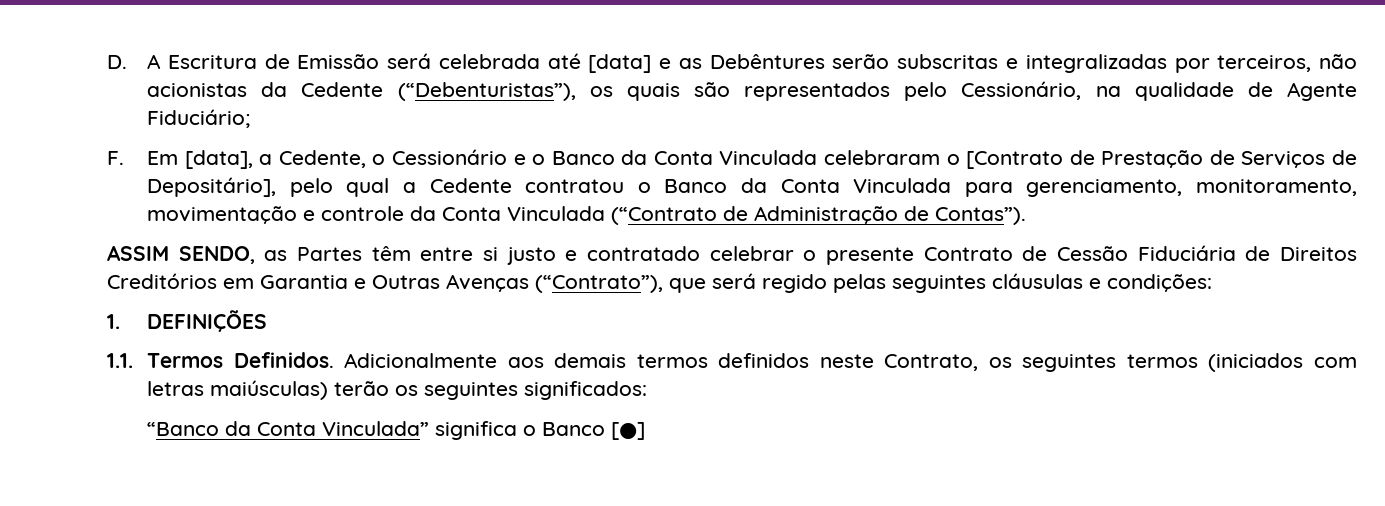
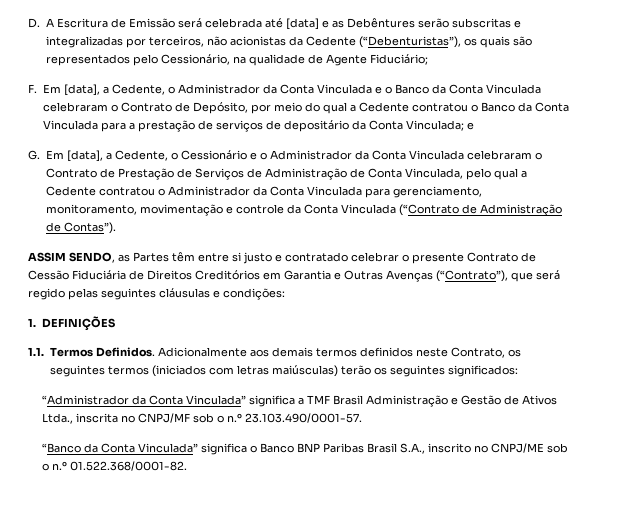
[392,149,508,165] Cessionário -> [177,84,372,94] Administrador da Conta Vinculada
[966,151,1064,169] [Contrato -> [120,102,569,114] [42,120,474,132] [28,150,542,162] [45,168,97,178] Contrato de Depósito, por meio do qual a Cedente contratou o Banco da Conta Vinculada para a prestação de serviços de depositário da Conta Vinculada; e // G. Em [data], a Cedente, o Cessionário e o Administrador da Conta Vinculada celebraram o Contrato
[147,177,277,197] Depositário], -> [264,168,463,180] Administração de Conta Vinculada,
[664,179,728,193] Banco -> [167,186,250,196] Administrador
(648, 390) none -> [42,395,558,407] [42,413,363,424] // “Administrador da Conta Vinculada” significa a TMF Brasil Administração e Gestão de Ativos Ltda., inscrita no CNPJ/MF sob o n.º 23.103.490/0001-57.
[611,422,646,440] [●] -> [297,443,569,454] [42,461,188,471] BNP Paribas Brasil S.A., inscrito no CNPJ/ME sob o n.º 01.522.368/0001-82.

